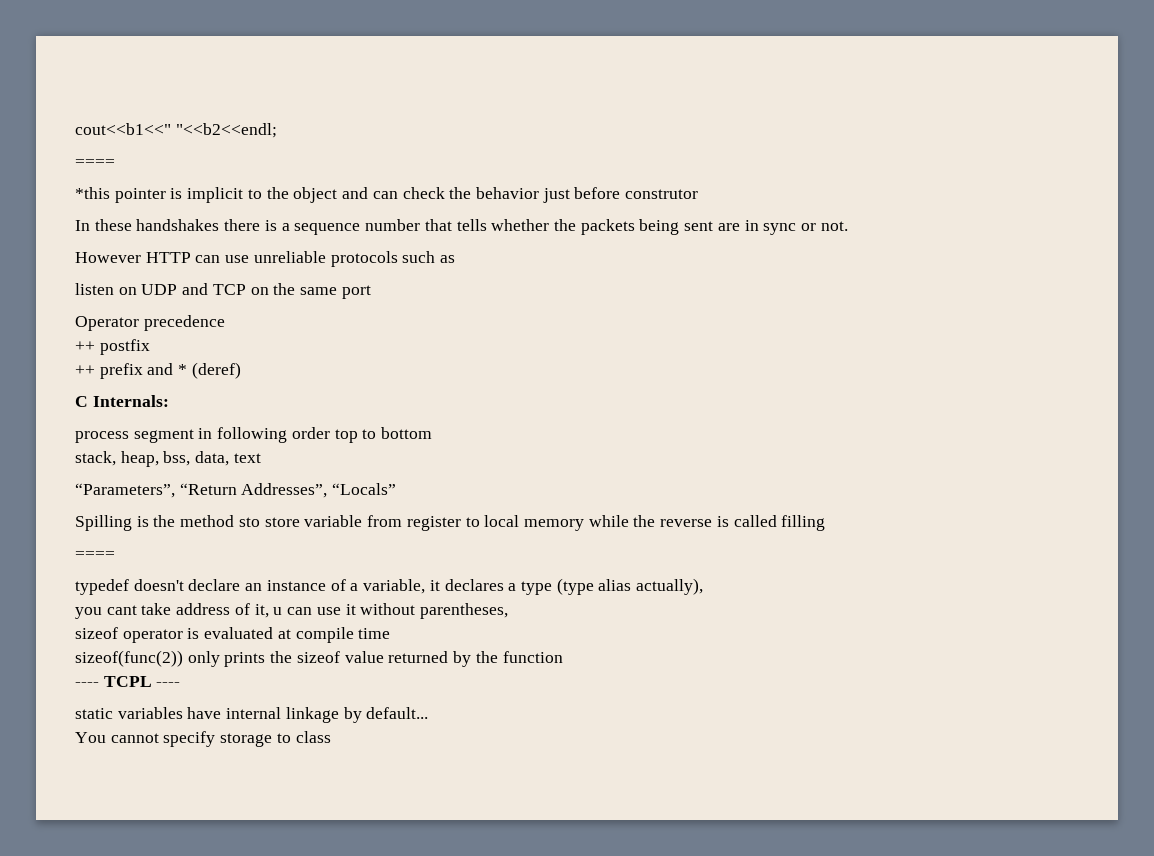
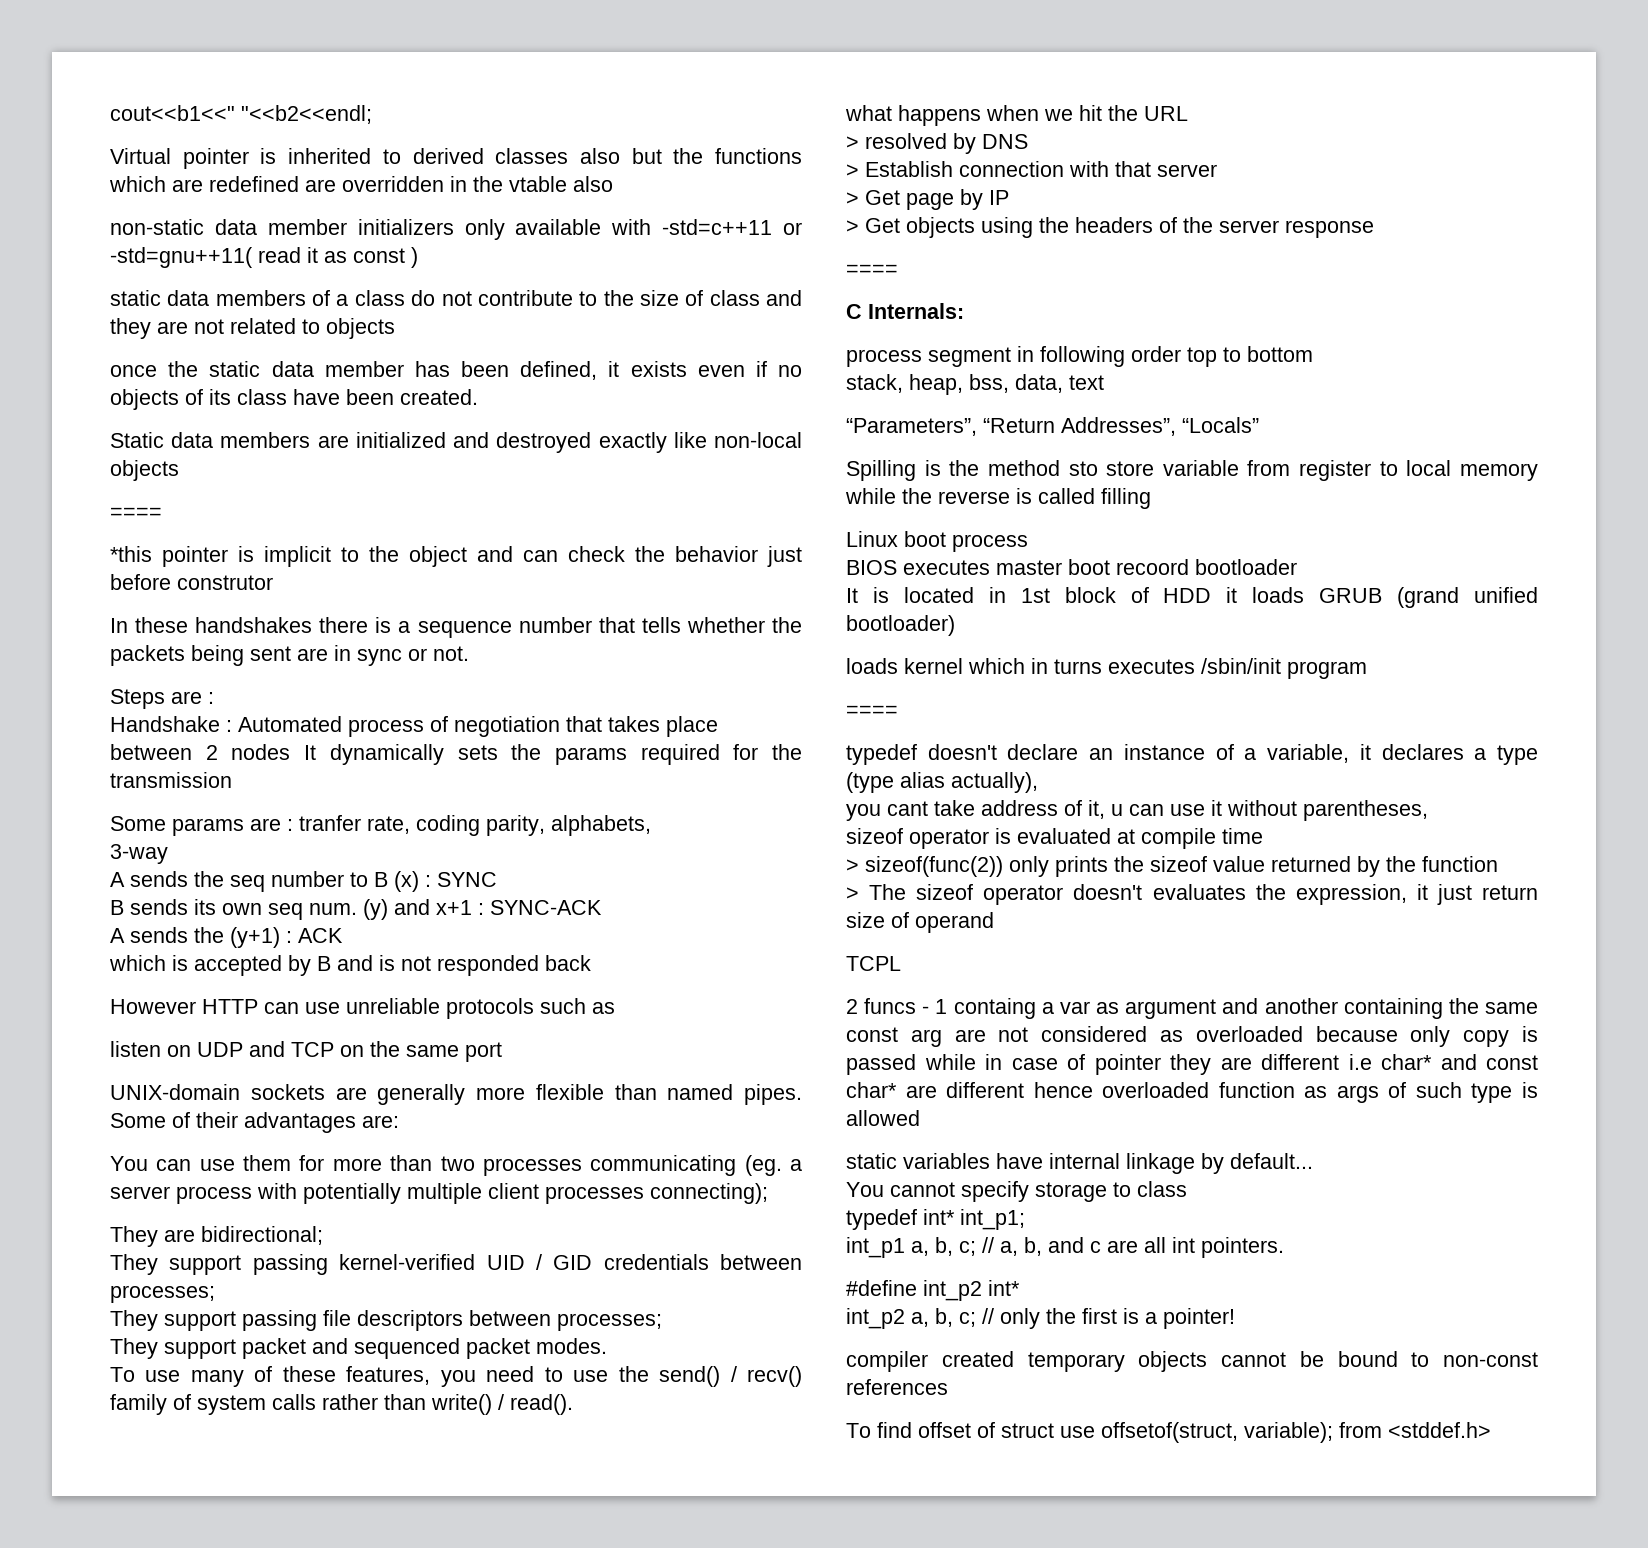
(277, 130) none -> [110,148,802,169] [109,176,613,192] [110,219,802,240] [110,247,418,268] [110,290,802,306] [110,318,395,339] [110,361,802,380] [110,389,478,410] [110,432,802,453] [110,460,179,481] // Virtual pointer is inherited to derived classes also but the functions which are redefined are overridden in the vtable also // non-static data member initializers only available with -std=c++11 or -std=gnu++11( read it as const ) // static data members of a class do not contribute to the size of class and they are not related to objects // once the static data member has been defined, it exists even if no objects of its class have been created. // Static data members are initialized and destroyed exactly like non-local objects
(848, 226) none -> [110,689,214,709] [110,716,718,737] [110,744,802,765] [110,772,232,788] [110,815,651,836] [110,844,168,864] [110,871,497,892] [110,899,602,920] [110,927,343,948] [109,955,591,976] // Steps are : // Handshake : Automated process of negotiation that takes place between 2 nodes It dynamically sets the params required for the transmission // Some params are : tranfer rate, coding parity, alphabets, // 3-way // A sends the seq number to B (x) : SYNC // B sends its own seq num. (y) and x+1 : SYNC-ACK // A sends the (y+1) : ACK // which is accepted by B and is not responded back
[75,315,225,331] [75,339,150,355] [75,362,241,379] Operator precedence // ++ postfix // ++ prefix and * (deref) -> [110,1084,802,1105] [110,1112,399,1133] [110,1155,803,1176] [110,1183,768,1204] [110,1226,323,1247] [110,1254,802,1275] [110,1285,215,1303] [110,1310,662,1331] [110,1338,607,1359] [110,1366,802,1387] [110,1394,573,1415] [845,105,1188,126] [846,133,1028,154] [846,161,1217,177] [846,189,1009,210] [846,217,1374,238] [846,264,898,276] UNIX-domain sockets are generally more flexible than named pipes. Some of their advantages are: // You can use them for more than two processes communicating (eg. a server process with potentially multiple client processes connecting); // They are bidirectional; // They support passing kernel-verified UID / GID credentials between processes; // They support passing file descriptors between processes; // They support packet and sequenced packet modes. // To use many of these features, you need to use the send() / recv() family of system calls rather than write() / read(). // what happens when we hit the URL // > resolved by DNS // > Establish connection with that server // > Get page by IP // > Get objects using the headers of the server response // ====
(826, 523) none -> [846,531,1028,552] [846,559,1297,575] [846,587,1538,608] [846,615,955,636] [846,658,1367,679] // Linux boot process // BIOS executes master boot recoord bootloader // It is located in 1st block of HDD it loads GRUB (grand unified bootloader) // loads kernel which in turns executes /sbin/init program
(391, 633) none -> [846,859,859,872] >
[75,676,181,687] ---- TCPL ---- -> [846,884,1538,905] [846,912,994,933] [846,956,901,971] [846,998,1538,1019] [846,1026,1538,1047] [846,1054,1538,1075] [846,1082,1538,1103] [846,1110,920,1126] > The sizeof operator doesn't evaluates the expression, it just return size of operand // TCPL // 2 funcs - 1 containg a var as argument and another containing the same const arg are not considered as overloaded because only copy is passed while in case of pointer they are different i.e char* and const char* are different hence overloaded function as args of such type is allowed
(331, 737) none -> [846,1209,1025,1230] [846,1237,1284,1258] [846,1280,1020,1301] [846,1308,1235,1329] [846,1351,1538,1372] [846,1379,948,1395] [846,1422,1491,1443] // typedef int* int_p1; // int_p1 a, b, c; // a, b, and c are all int pointers. // #define int_p2 int* // int_p2 a, b, c; // only the first is a pointer! // compiler created temporary objects cannot be bound to non-const references // To find offset of struct use offsetof(struct, variable); from <stddef.h>

